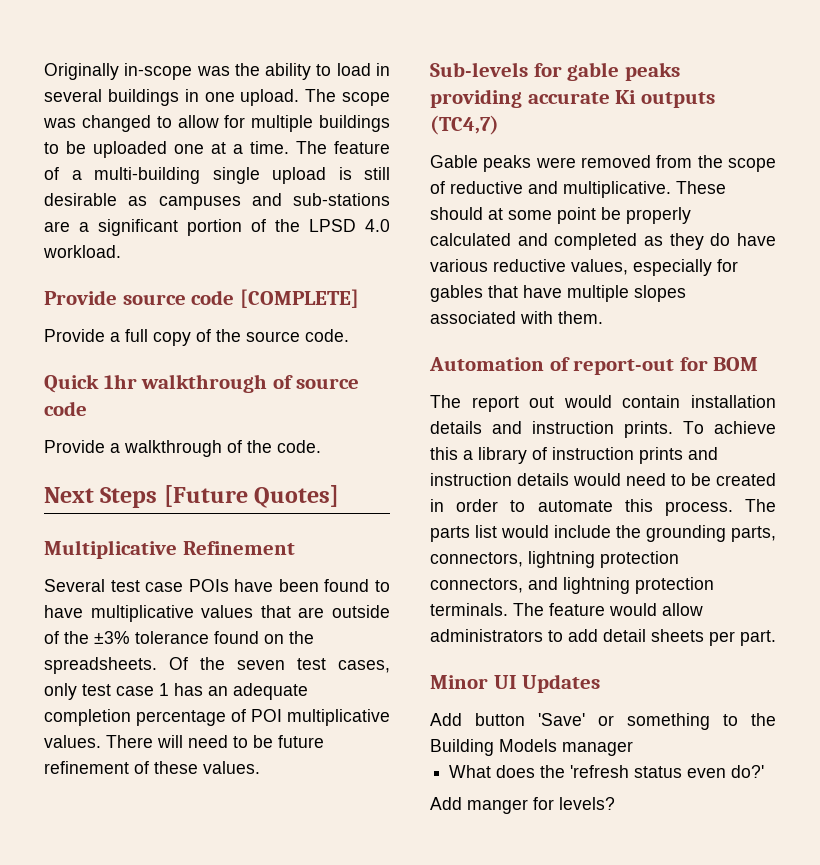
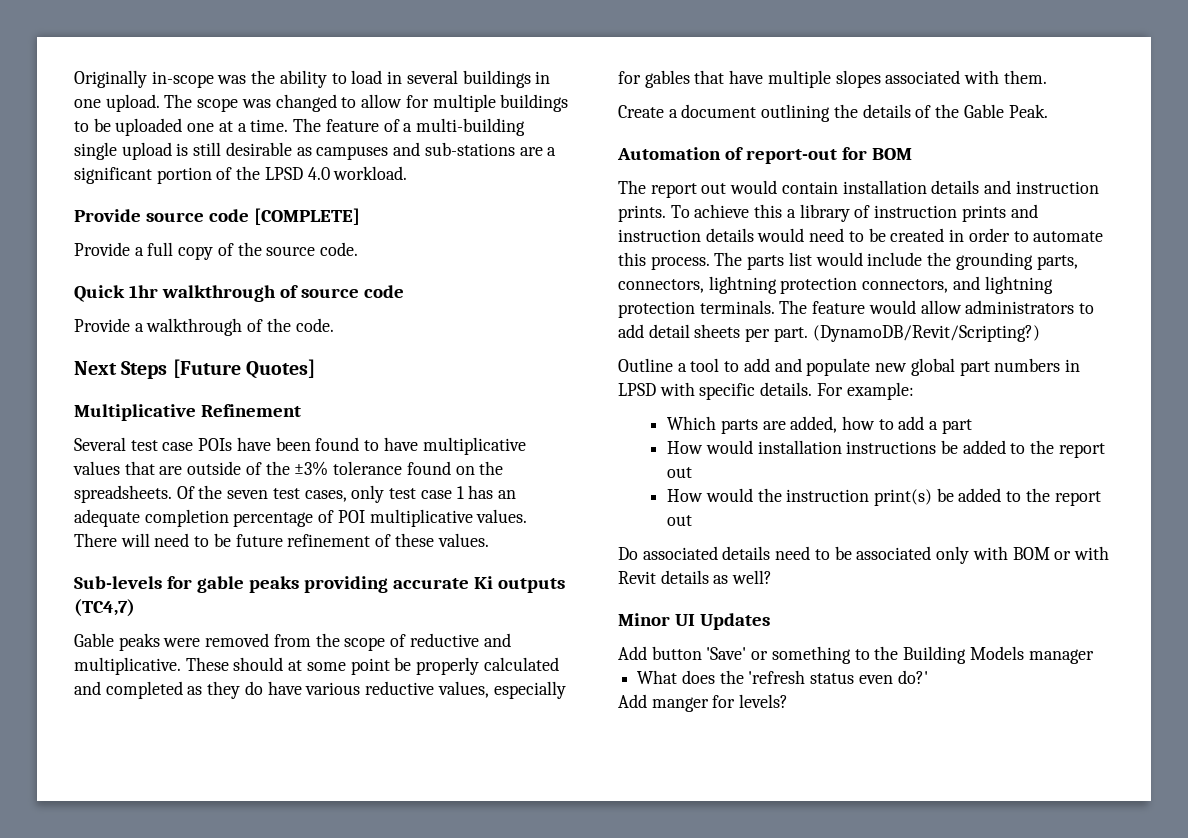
(603, 317) none -> [618,104,1048,122] // Create a document outlining the details of the Gable Peak.
(776, 638) none -> [812,325,1040,342] [618,358,1080,376] [618,382,914,400] [667,416,972,434] [667,440,1105,458] [667,467,693,478] [667,488,1101,506] [667,515,693,526] [618,546,1109,564] [618,570,773,584] (DynamoDB/Revit/Scripting?) // Outline a tool to add and populate new global part numbers in LPSD with specific details. For example: // Which parts are added, how to add a part // How would installation instructions be added to the report out // How would the instruction print(s) be added to the report out // Do associated details need to be associated only with BOM or with Revit details as well?

